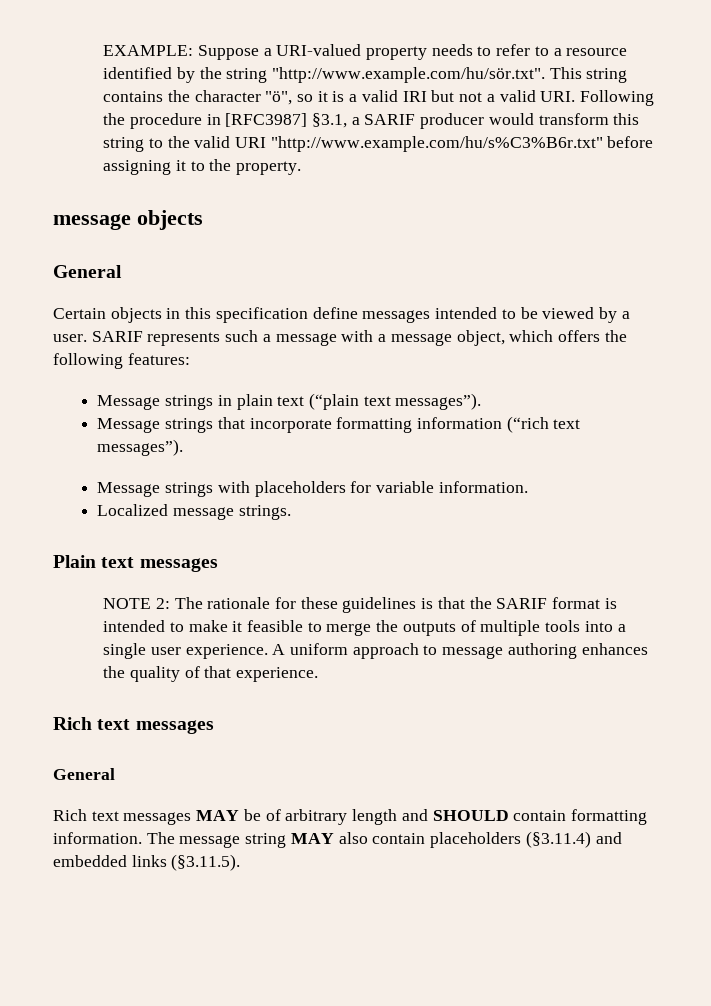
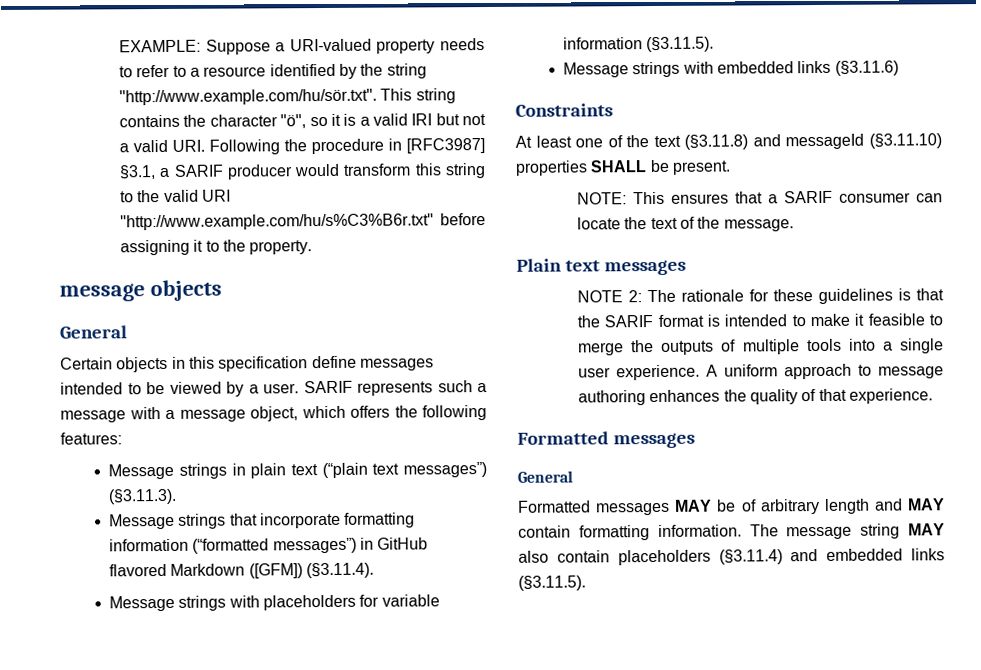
[395,393,482,410] messages”). -> [403,462,487,478] [108,488,178,505] messages”) (§3.11.3).
[506,416,581,433] [97,439,184,456] (“rich text messages”). -> [192,537,429,554] [109,562,375,579] (“formatted messages”) in GitHub flavored Markdown ([GFM]) (§3.11.4).
[438,481,528,493] [97,504,291,520] information. // Localized message strings. -> [563,36,715,53] [563,60,899,78] [515,103,613,117] [515,133,942,150] [515,159,731,176] [577,190,943,205] [577,216,794,232] information (§3.11.5). // Message strings with embedded links (§3.11.6) // Constraints // At least one of the text (§3.11.8) and messageId (§3.11.10) properties SHALL be present. // NOTE: This ensures that a SARIF consumer can locate the text of the message.
[53,717,131,730] Rich text -> [517,431,609,445] Formatted
[53,809,119,821] Rich text -> [518,500,591,513] Formatted
[432,810,509,821] SHOULD -> [908,498,945,511] MAY

